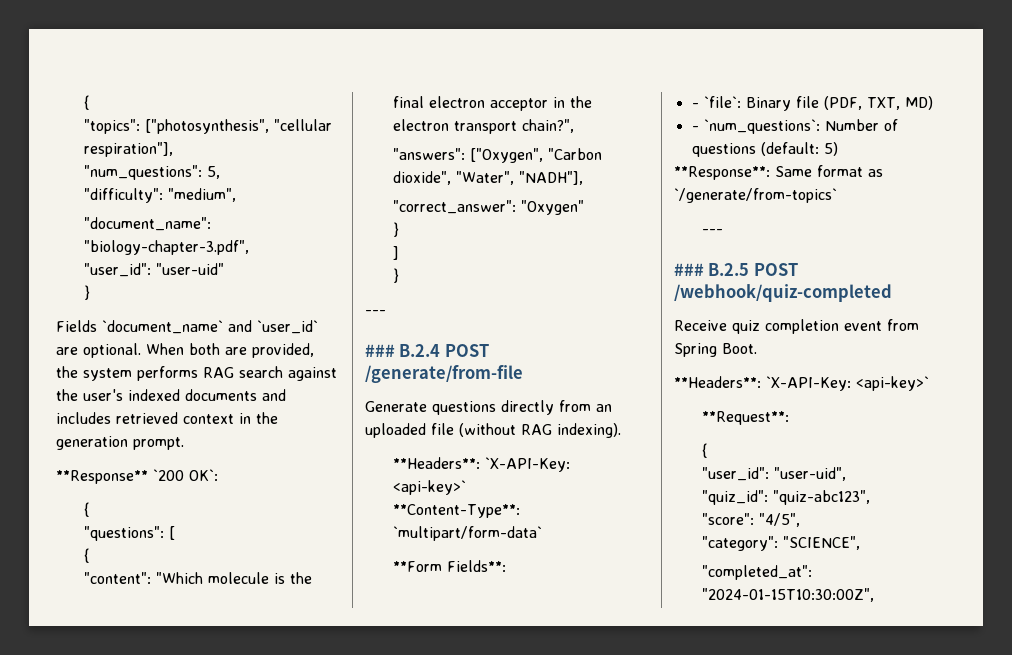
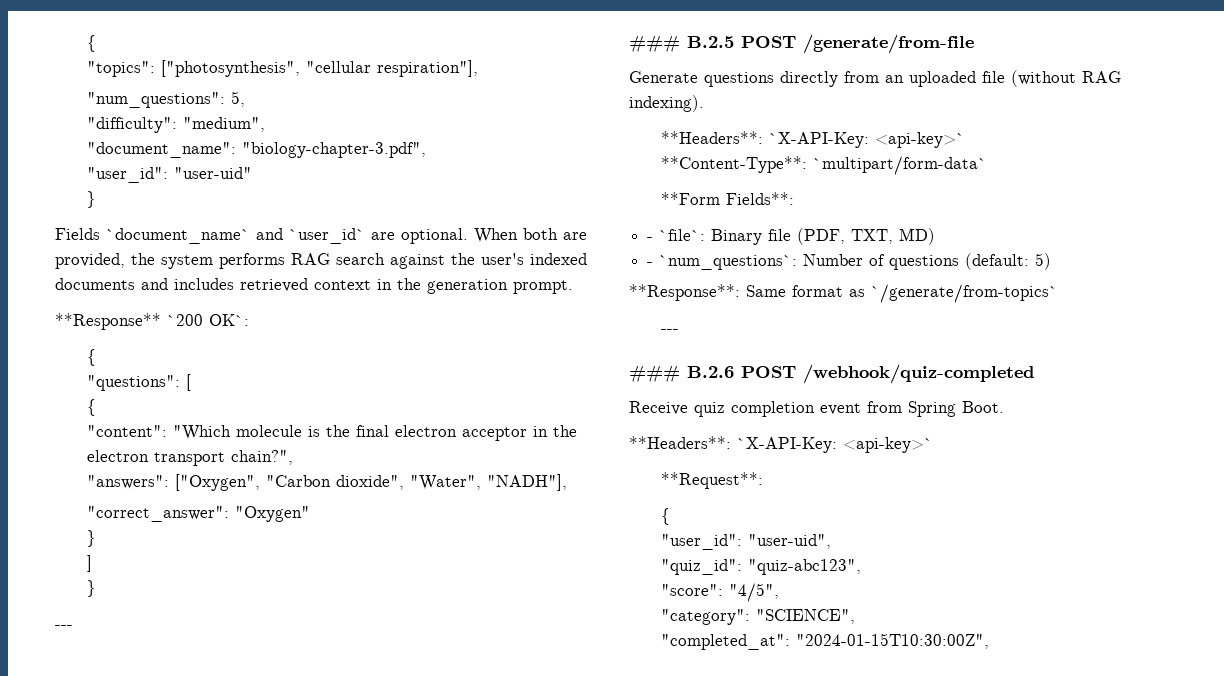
[399,344,441,357] B.2.4 -> [687,36,734,48] B.2.5
[708,263,750,276] B.2.5 -> [687,366,734,378] B.2.6

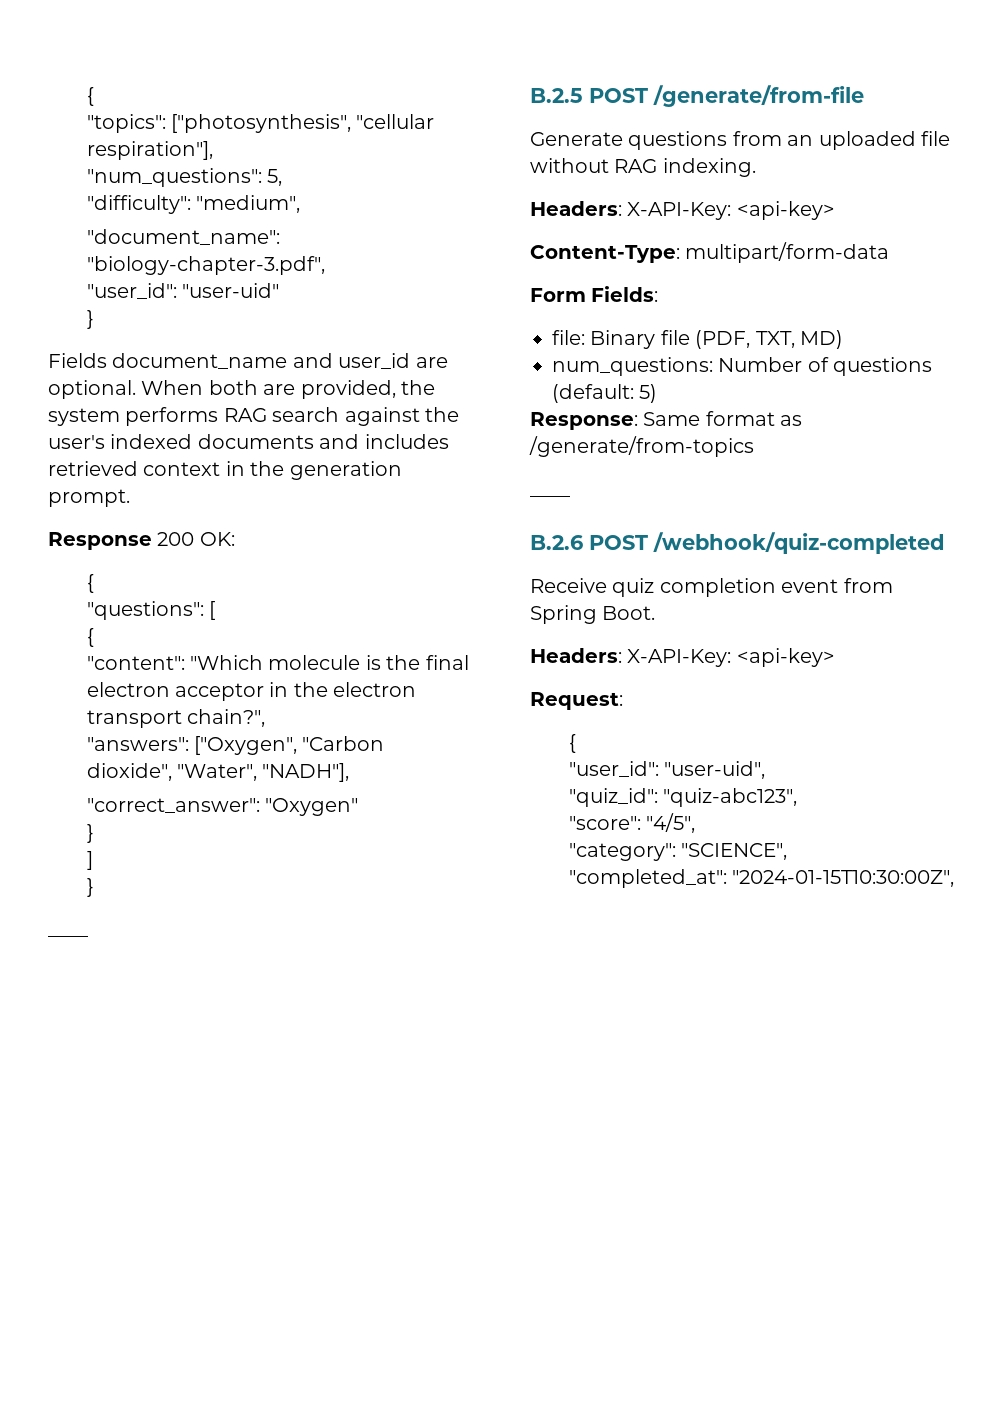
[106,228,365,244] `document_name` and `user_id` -> [112,353,411,369] document_name and user_id
[55,313,249,330] **Response** `200 OK`: -> [48,532,235,550] Response 200 OK:
[55,625,73,629] [629,35,680,53] --- // ### -> [48,936,88,937] ____ //
[780,71,838,87] directly -> (728, 140) none
[1011,70,1121,87] [629,95,704,112] [661,131,966,148] [661,156,988,175] [661,192,795,205] [647,229,706,241] (without RAG indexing). // **Headers**: `X-API-Key: <api-key>` // **Content-Type**: `multipart/form-data` // **Form Fields**: // - `file`: -> [530,158,756,177] [530,201,835,220] [530,242,890,263] [530,286,659,302] [552,330,585,345] without RAG indexing. // Headers: X-API-Key: <api-key> // Content-Type: multipart/form-data // Form Fields: // file:
[647,255,798,270] - `num_questions`: -> [552,357,713,376] num_questions:
[629,284,740,301] **Response**: -> [530,412,638,430] Response:
[871,284,1058,303] [661,329,680,333] [629,365,680,383] `/generate/from-topics` // --- // ### -> [529,436,754,457] [530,496,570,497] /generate/from-topics // ____ //
[629,436,933,453] [661,472,764,489] **Headers**: `X-API-Key: <api-key>` // **Request**: -> [530,648,835,667] [530,692,623,710] Headers: X-API-Key: <api-key> // Request:

